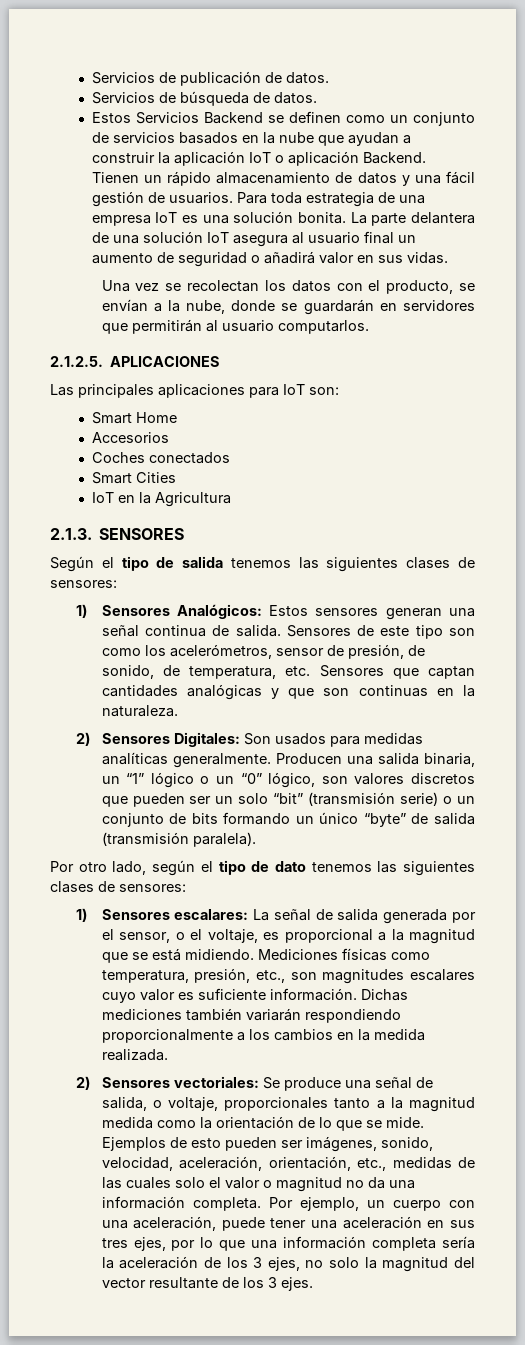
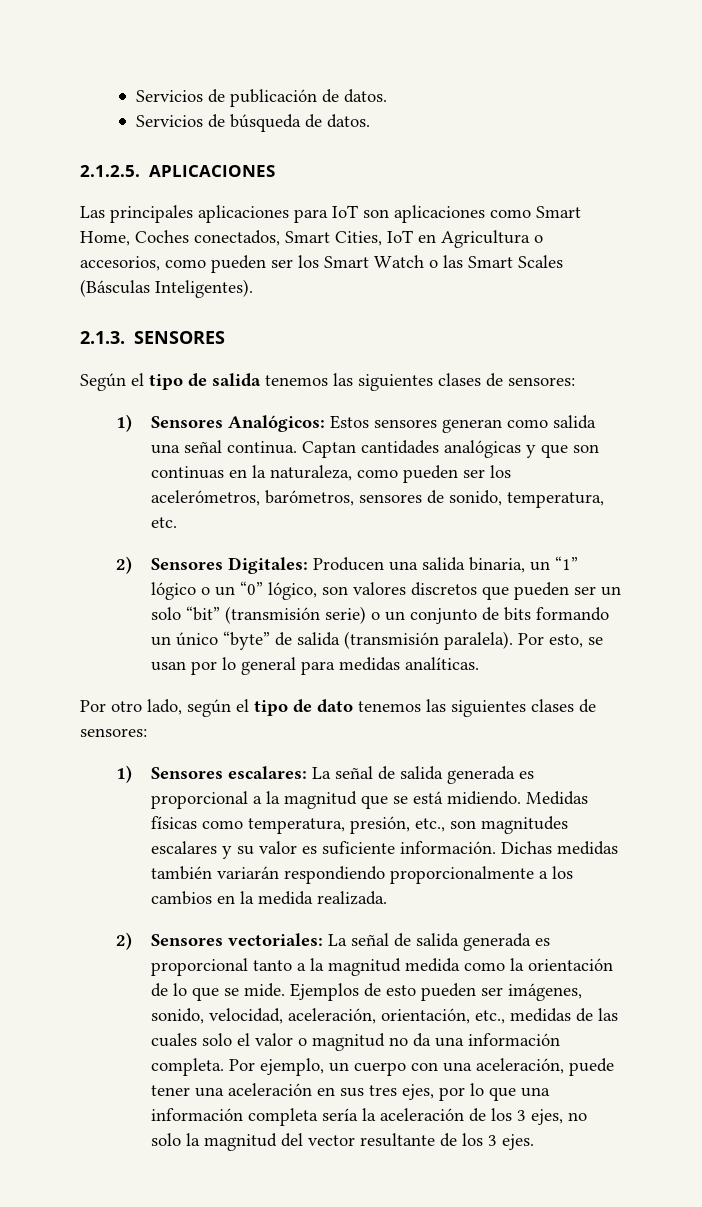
[91,111,475,126] [91,132,411,146] [91,151,426,166] [91,171,476,186] [91,191,425,207] [91,211,476,226] [91,231,416,247] [91,251,448,267] [101,280,476,294] [101,299,476,315] [101,319,369,334] // Estos Servicios Backend se definen como un conjunto de servicios basados en la nube que ayudan a construir la aplicación IoT o aplicación Backend. Tienen un rápido almacenamiento de datos y una fácil gestión de usuarios. Para toda estrategia de una empresa IoT es una solución bonita. La parte delantera de una solución IoT asegura al usuario final un aumento de seguridad o añadirá valor en sus vidas. // Una vez se recolectan los datos con el producto, se envían a la nube, donde se guardarán en servidores que permitirán al usuario computarlos. -> (370, 121) none
[309,387,339,395] [91,412,177,424] [91,432,169,443] [91,452,230,464] [91,472,176,484] son: // Smart Home // Accesorios // Coches conectados // Smart Cities // -> [363,205,581,223] [80,230,382,246] son aplicaciones como Smart Home, Coches conectados, Smart Cities,
[138,492,151,504] la -> (436, 238) none
(231, 499) none -> [534,235,543,243] [80,255,563,273] [80,279,253,298] o accesorios, como pueden ser los Smart Watch o las Smart Scales (Básculas Inteligentes).
[449,608,475,617] [101,625,476,639] [101,644,425,659] [101,665,476,679] una señal continua de salida. Sensores de este tipo son como los acelerómetros, sensor de presión, de sonido, de temperatura, etc. Sensores que captan -> [507,415,597,429] [151,440,357,458] como salida una señal continua. Captan
[101,705,178,717] [75,732,423,747] [101,752,271,768] naturaleza. // 2) Sensores Digitales: Son usados para medidas analíticas generalmente. -> [270,465,512,483] [151,490,605,508] [151,517,178,528] [115,556,309,574] naturaleza, como pueden ser los acelerómetros, barómetros, sensores de sonido, temperatura, etc. // 2) Sensores Digitales:
(256, 839) none -> [518,633,604,648] [151,657,480,675] Por esto, se usan por lo general para medidas analíticas.
[452,912,477,923] [101,929,258,943] por el sensor, o el voltaje, -> (516, 775) none
[257,949,338,960] Mediciones -> [526,791,589,805] Medidas
[101,992,136,1003] cuyo -> [222,846,255,859] y su
[101,1009,182,1020] mediciones -> [557,841,619,855] medidas
[262,1077,433,1091] [101,1097,329,1111] Se produce una señal de salida, o voltaje, proporcionales -> [328,933,551,951] [151,958,249,976] La señal de salida generada es proporcional

